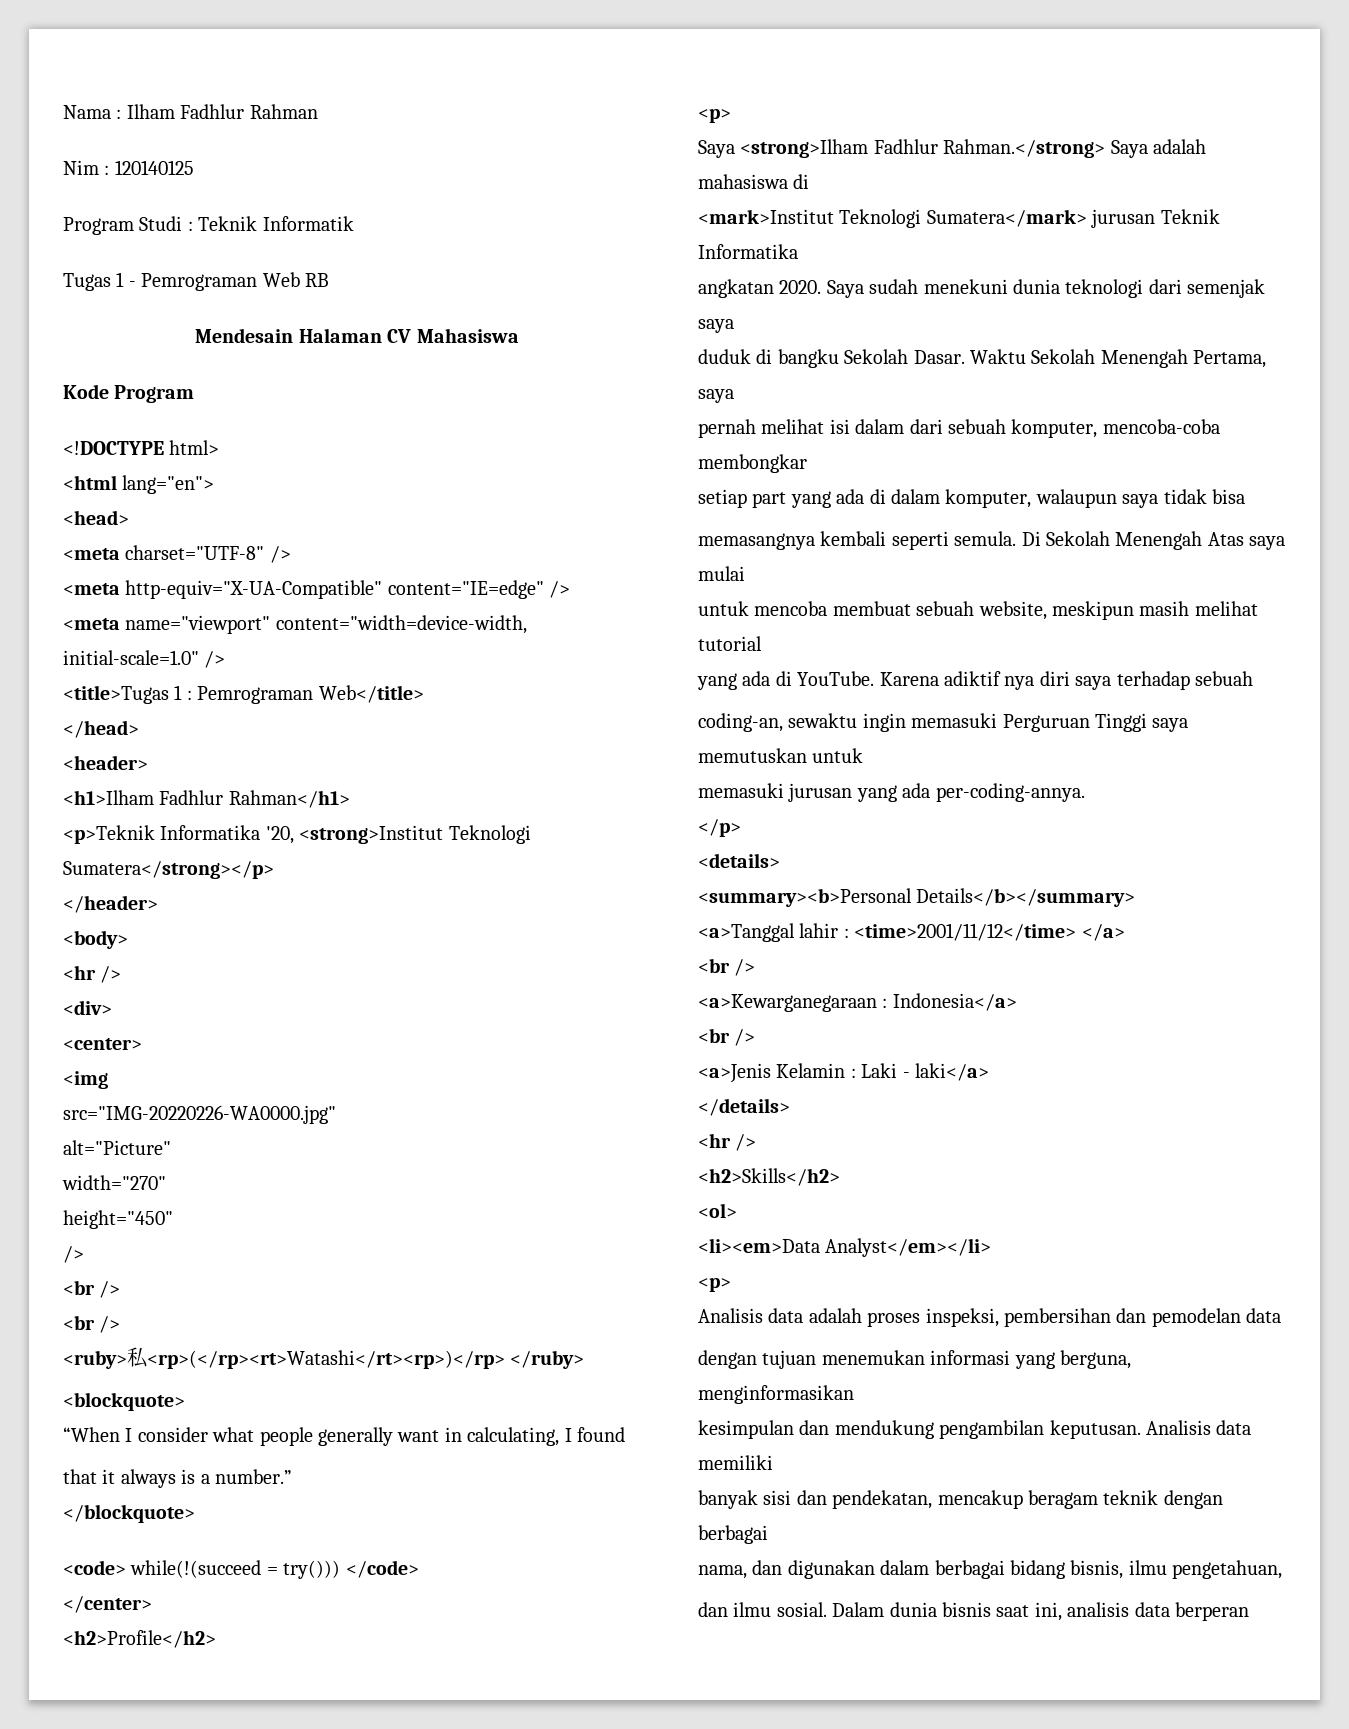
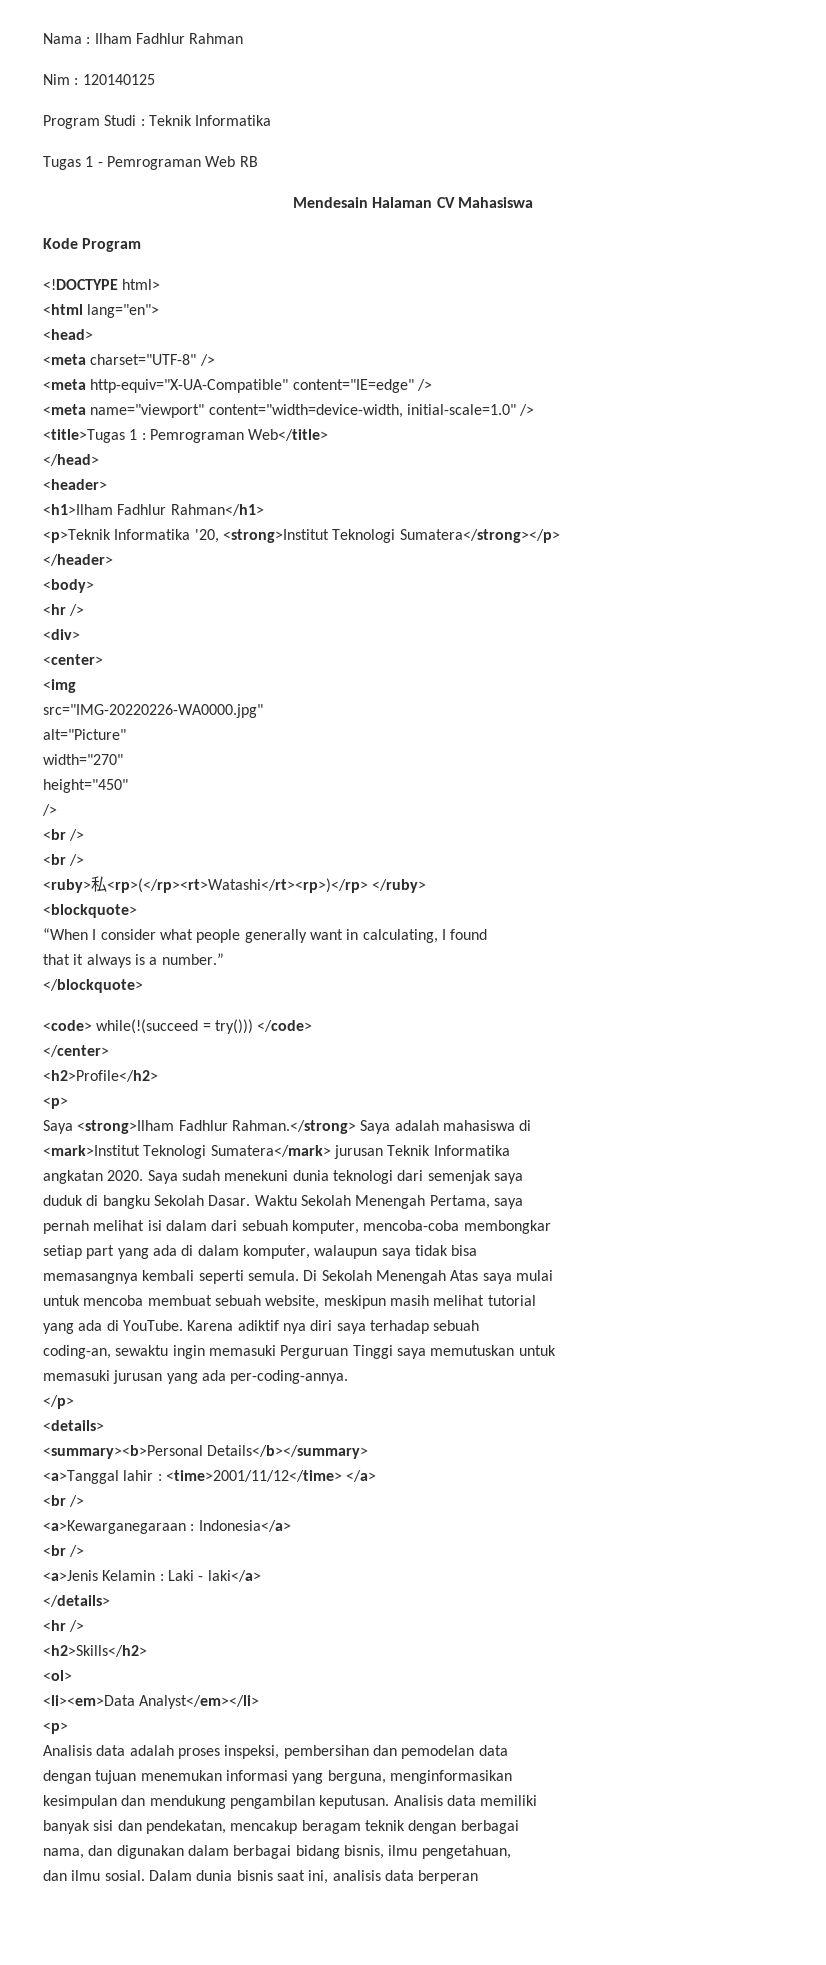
[262,216,354,231] Informatik -> [195,115,272,126] Informatika

